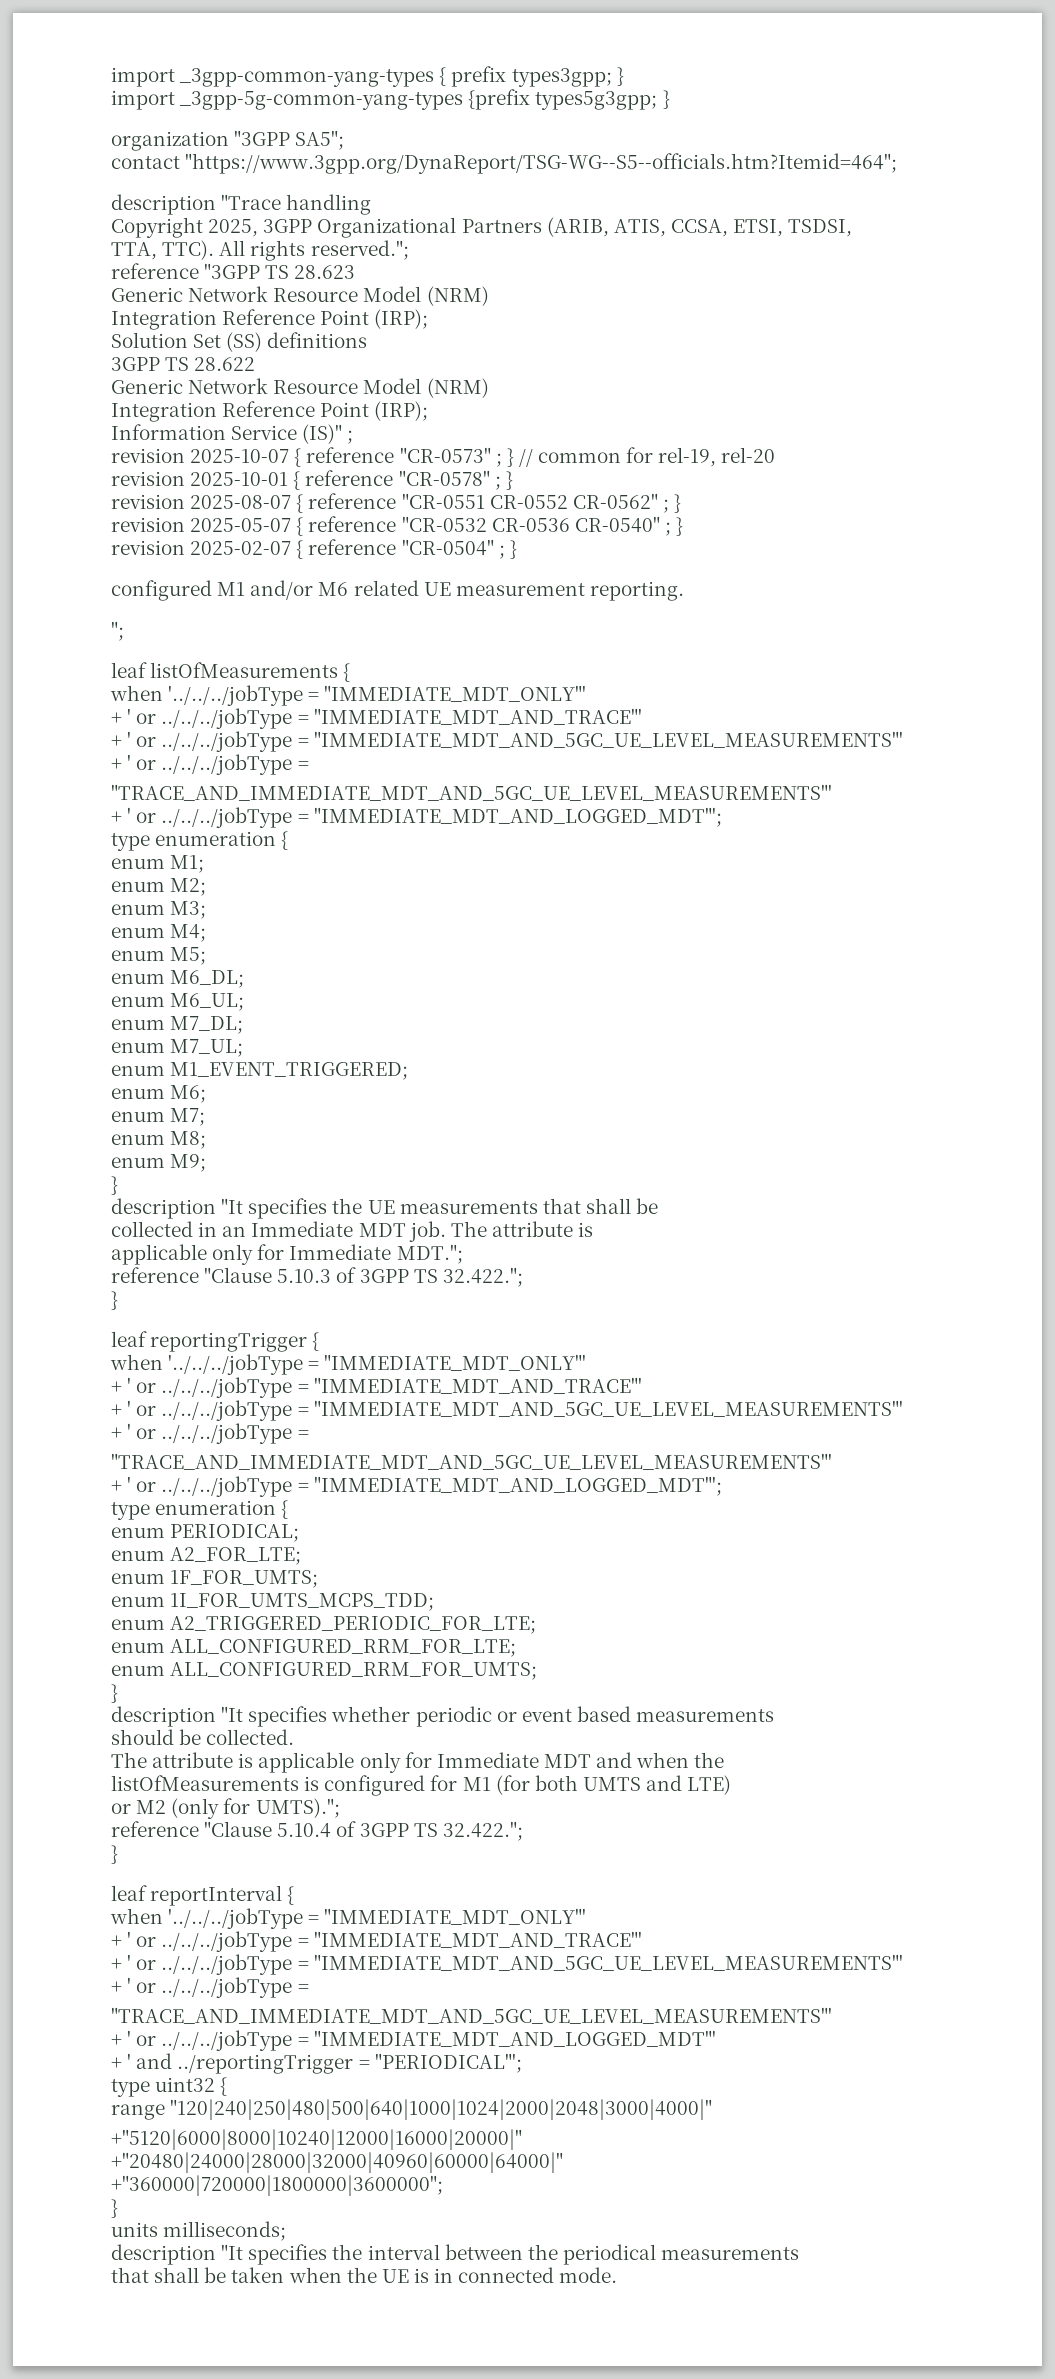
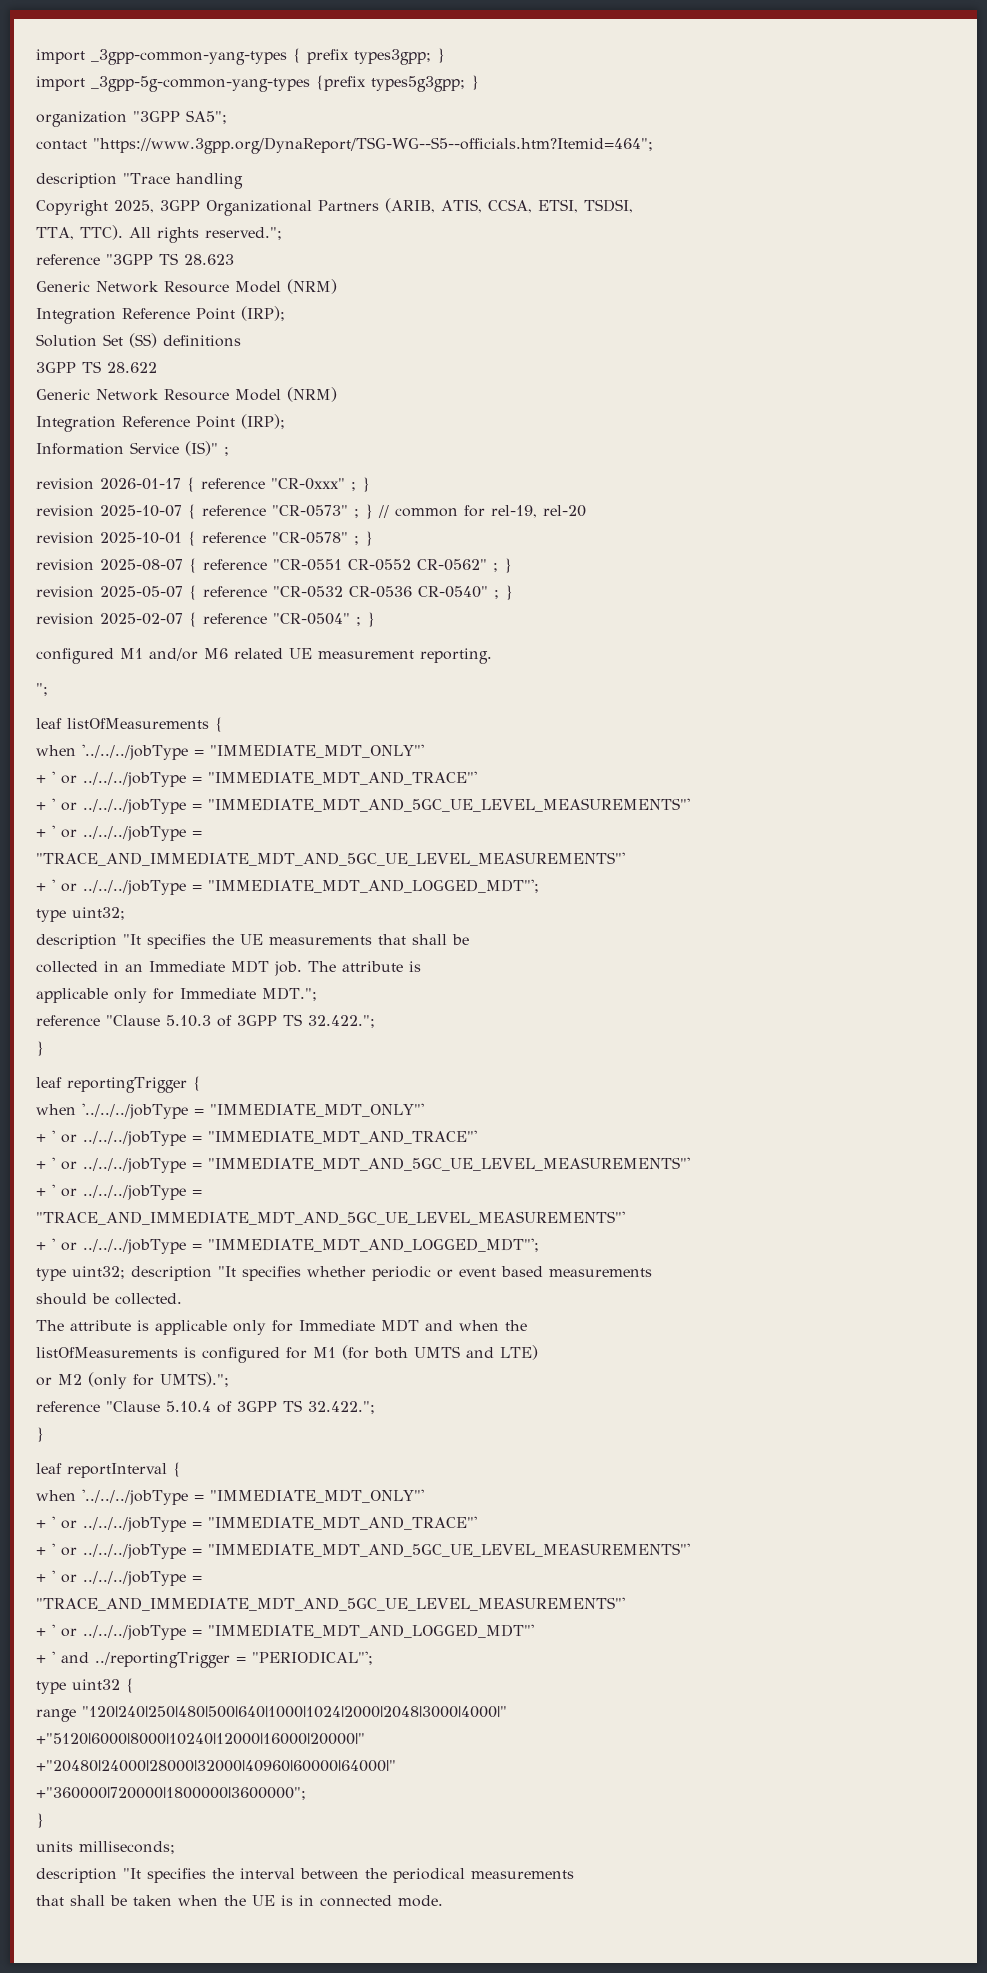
(354, 437) none -> [36,477,370,492] // revision 2026-01-17 { reference "CR-0xxx" ; }
[155,831,289,850] [111,855,205,873] [111,878,207,896] [111,901,207,919] [111,924,207,942] [111,947,207,965] [111,970,245,988] [111,993,245,1011] [111,1016,244,1034] [111,1039,244,1057] [111,1062,409,1080] [111,1085,207,1103] [111,1108,206,1126] [111,1131,207,1149] [111,1154,207,1172] [111,1176,118,1195] enumeration { // enum M1; // enum M2; // enum M3; // enum M4; // enum M5; // enum M6_DL; // enum M6_UL; // enum M7_DL; // enum M7_UL; // enum M1_EVENT_TRIGGERED; // enum M6; // enum M7; // enum M8; // enum M9; // } -> [72,907,125,920] uint32;
[155,1500,289,1519] [111,1524,300,1542] [111,1547,302,1565] [111,1570,319,1588] [111,1593,435,1611] [111,1616,537,1634] [111,1639,517,1657] [111,1662,538,1680] [111,1684,118,1703] enumeration { // enum PERIODICAL; // enum A2_FOR_LTE; // enum 1F_FOR_UMTS; // enum 1I_FOR_UMTS_MCPS_TDD; // enum A2_TRIGGERED_PERIODIC_FOR_LTE; // enum ALL_CONFIGURED_RRM_FOR_LTE; // enum ALL_CONFIGURED_RRM_FOR_UMTS; // } // -> [72,1266,125,1279] uint32;

